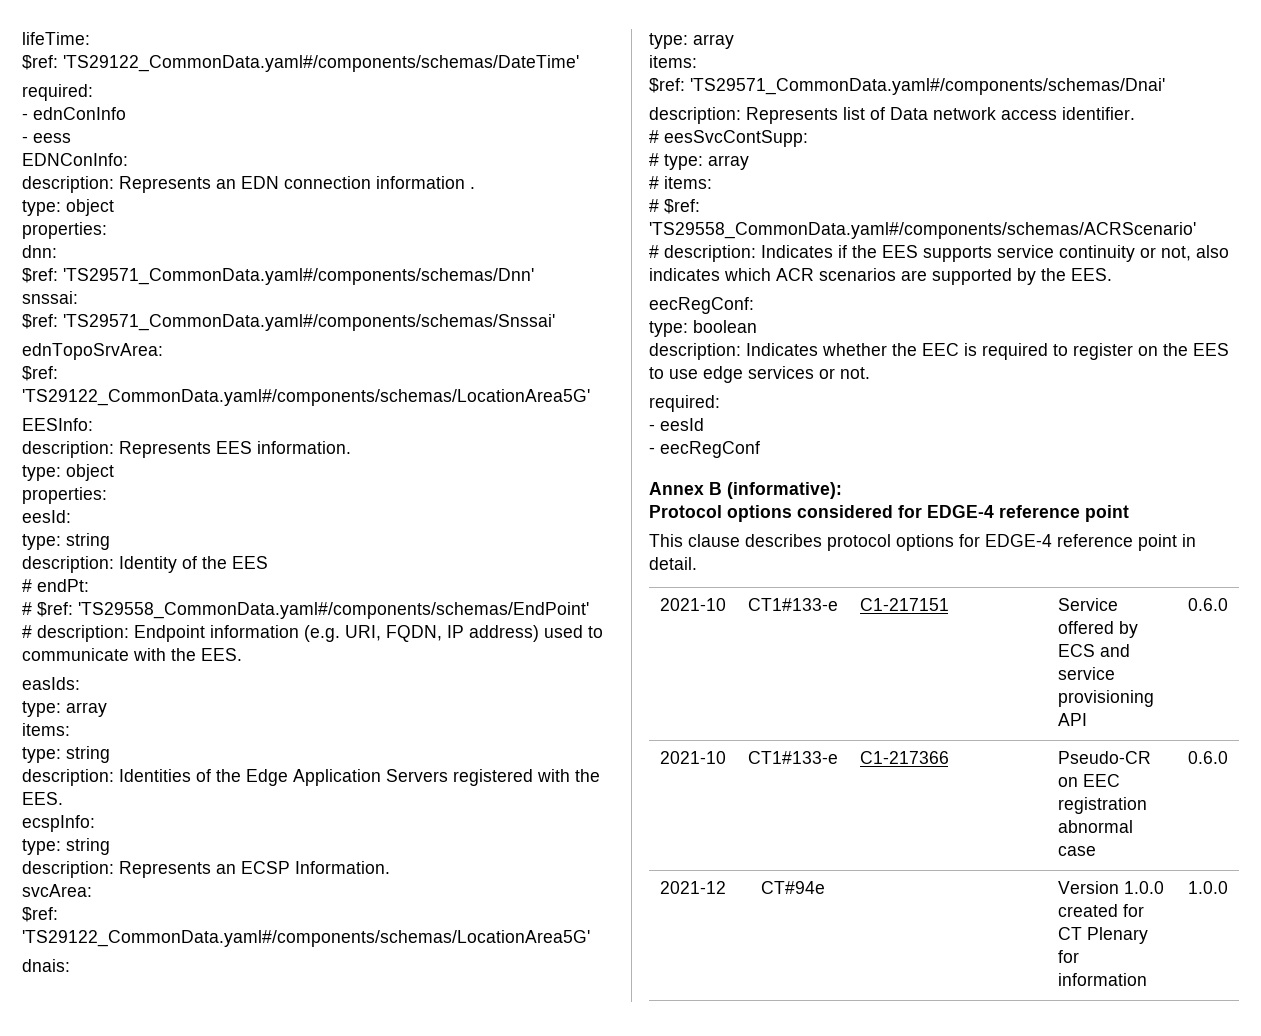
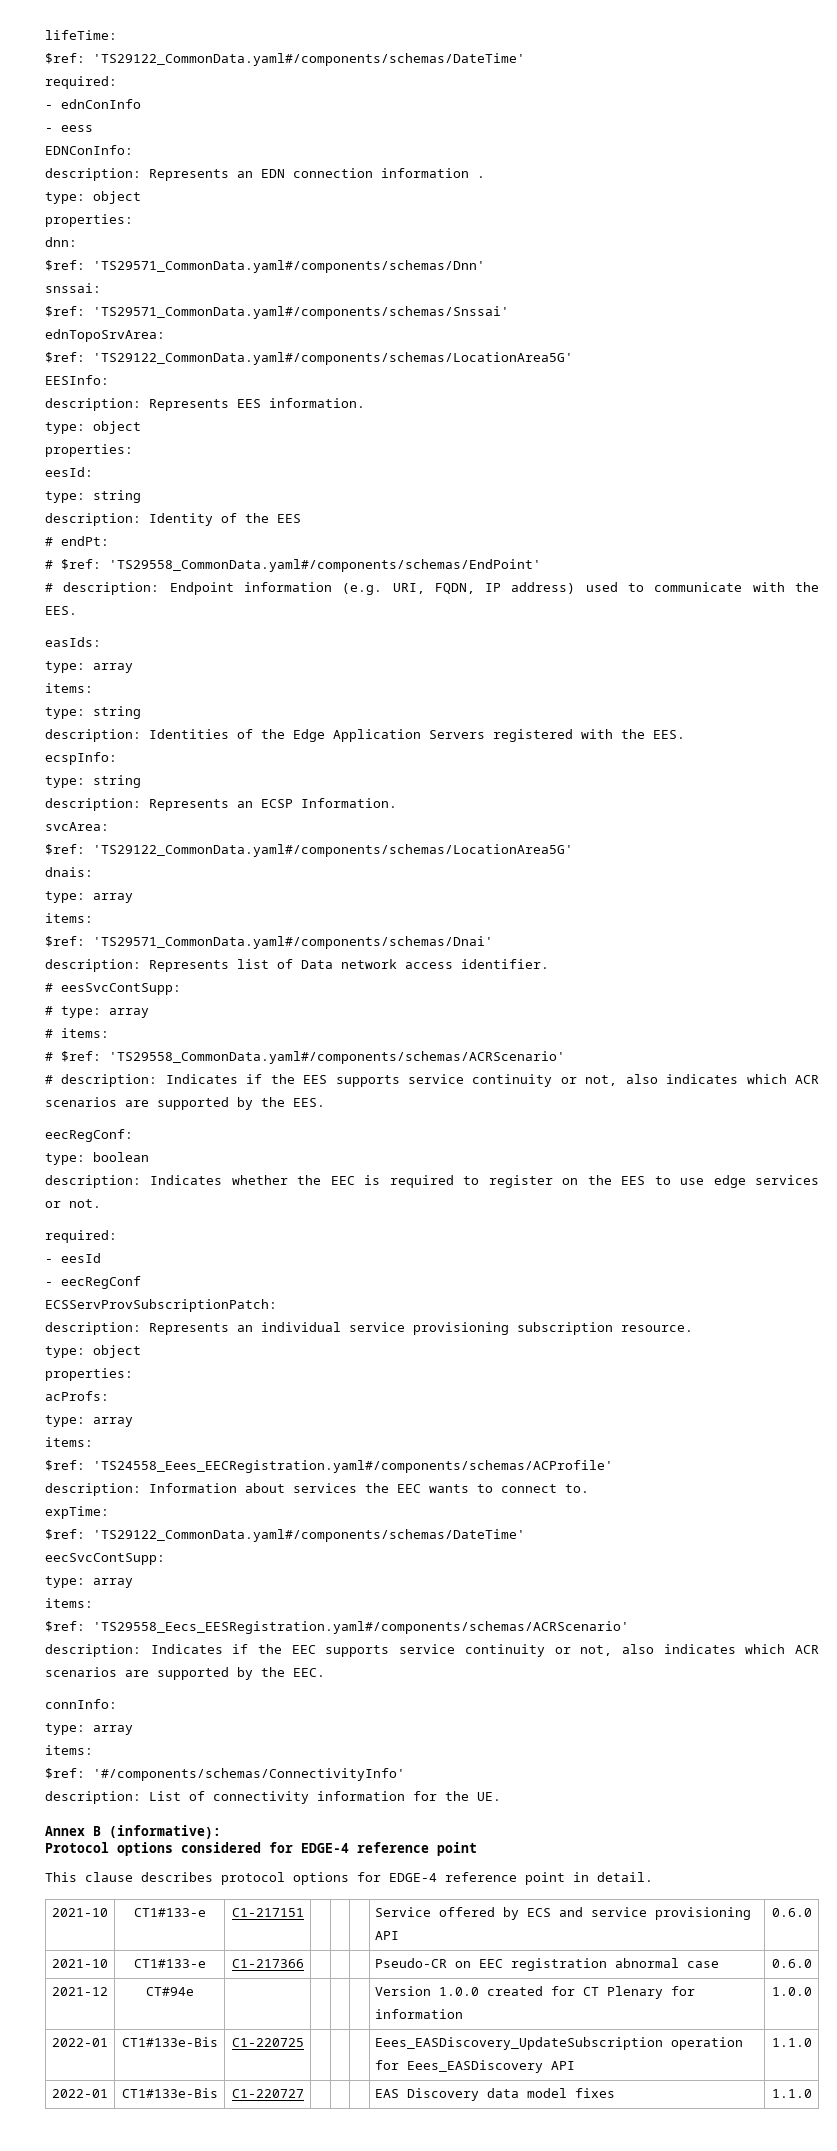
(760, 449) none -> [45,1299,277,1312] [45,1322,693,1335] [45,1345,141,1358] [45,1368,133,1381] [45,1391,109,1401] [45,1415,133,1427] [45,1437,93,1447] [45,1460,613,1473] [45,1483,589,1496] [45,1506,109,1519] [45,1529,525,1542] [45,1553,165,1565] [45,1576,133,1588] [45,1598,93,1608] [45,1621,629,1634] [45,1644,820,1657] [45,1667,325,1680] [45,1699,117,1709] [45,1723,133,1735] [45,1745,93,1755] [45,1768,405,1781] [45,1791,501,1804] // ECSServProvSubscriptionPatch: // description: Represents an individual service provisioning subscription resource. // type: object // properties: // acProfs: // type: array // items: // $ref: 'TS24558_Eees_EECRegistration.yaml#/components/schemas/ACProfile' // description: Information about services the EEC wants to connect to. // expTime: // $ref: 'TS29122_CommonData.yaml#/components/schemas/DateTime' // eecSvcContSupp: // type: array // items: // $ref: 'TS29558_Eecs_EESRegistration.yaml#/components/schemas/ACRScenario' // description: Indicates if the EEC supports service continuity or not, also indicates which ACR scenarios are supported by the EEC. // connInfo: // type: array // items: // $ref: '#/components/schemas/ConnectivityInfo' // description: List of connectivity information for the UE.
(1228, 887) none -> [52,2038,108,2047] [121,2037,218,2047] [231,2038,304,2047] [375,2037,744,2050] [375,2060,576,2073] [771,2038,812,2047] [52,2089,108,2098] [121,2088,218,2098] [231,2089,304,2098] [375,2088,616,2101] [771,2089,812,2098] // 2022-01 | CT1#133e-Bis | C1-220725 | | | | Eees_EASDiscovery_UpdateSubscription operation for Eees_EASDiscovery API | 1.1.0 // 2022-01 | CT1#133e-Bis | C1-220727 | | | | EAS Discovery data model fixes | 1.1.0

